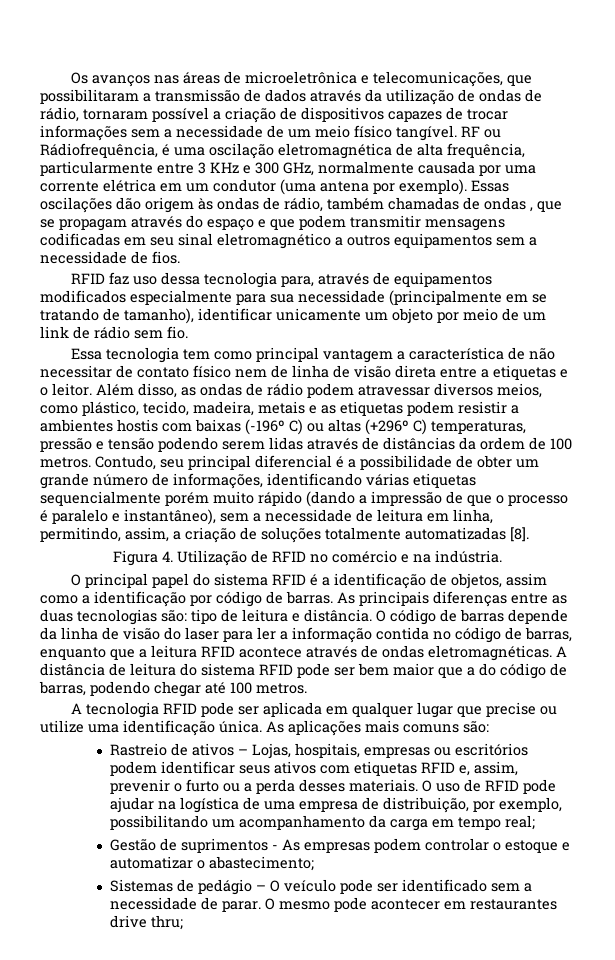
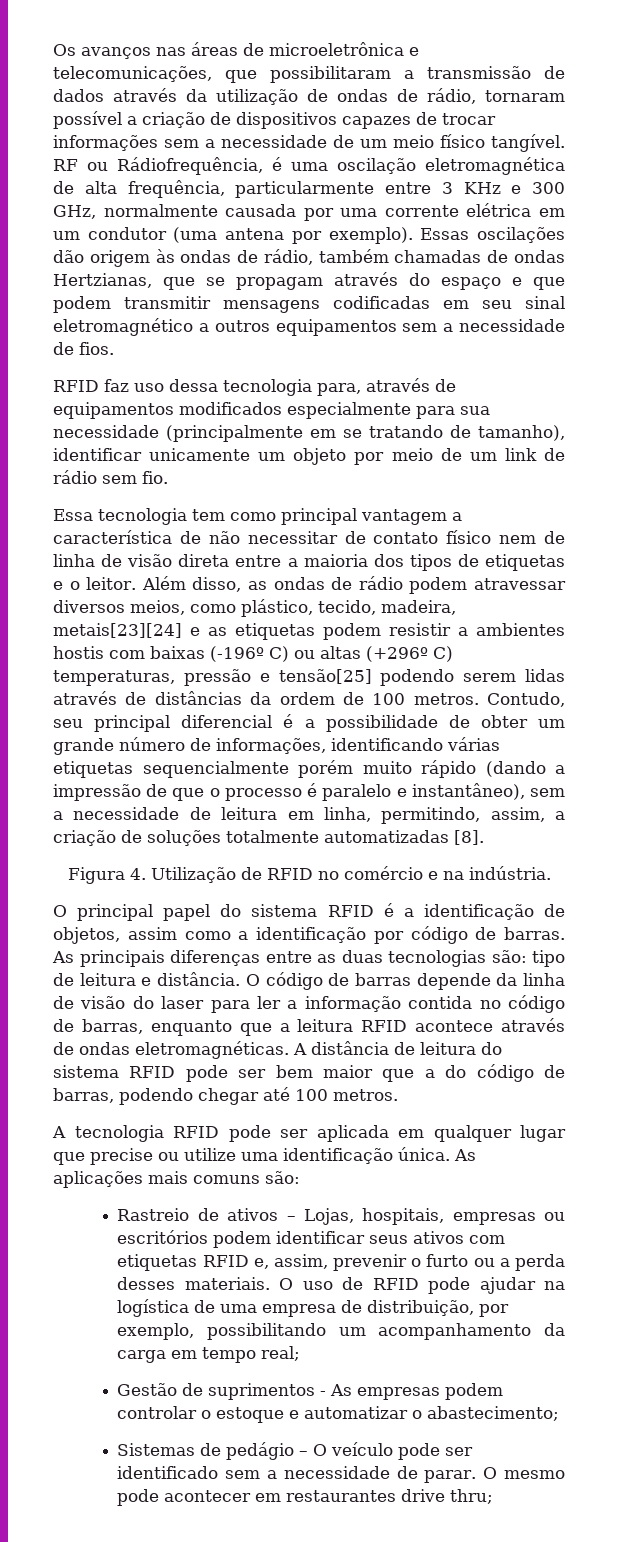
[530,207,533,212] , -> [53,273,152,288] Hertzianas,
(489, 373) none -> [303,554,479,571] maioria dos tipos de
[258,401,305,414] metais -> [53,623,182,638] metais[23][24]
[108,438,154,450] tensão -> [278,669,372,684] tensão[25]

